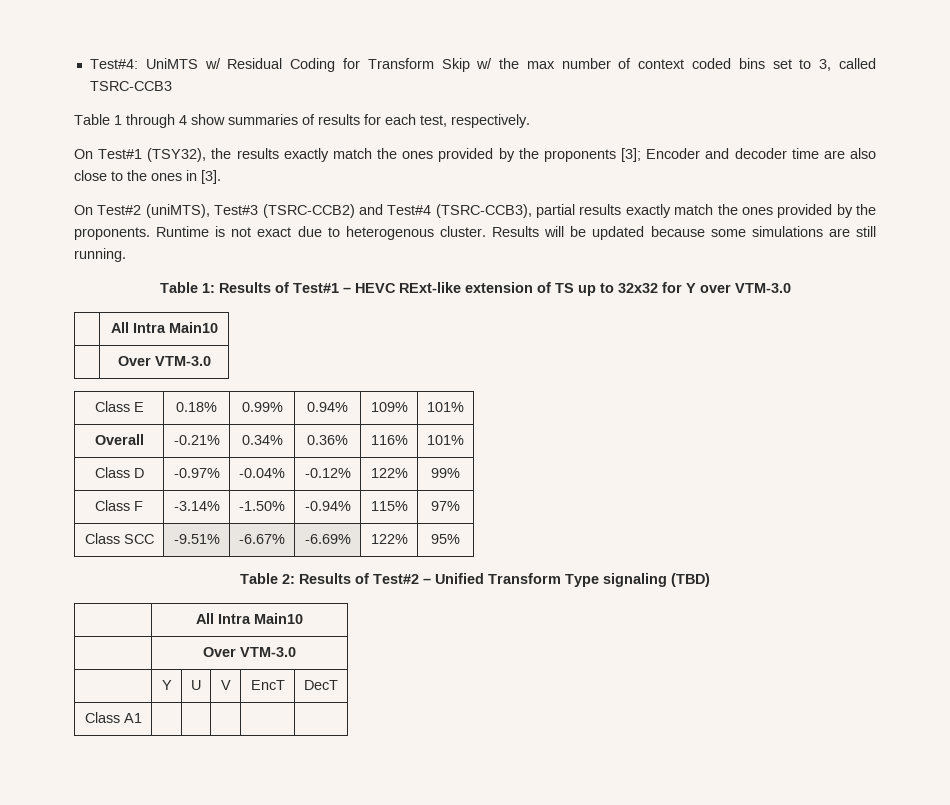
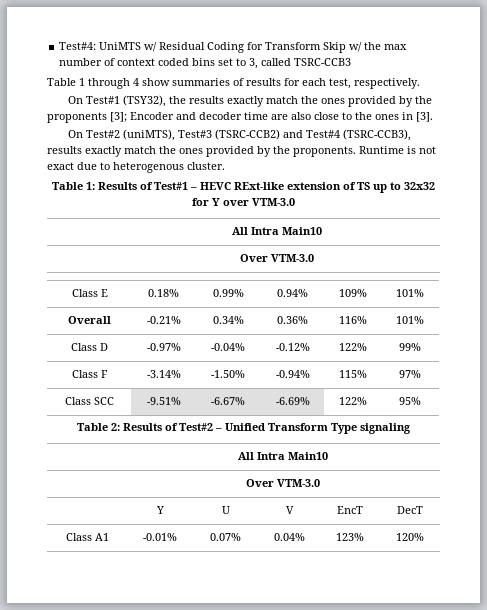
[536,204,575,218] partial -> (411, 135) none
[492,226,877,240] [74,248,126,262] Results will be updated because some simulations are still running. -> (225, 166) none
[671,573,710,587] (TBD) -> (411, 428) none
(142, 718) | | | | -> [143,533,177,541] [210,533,241,541] [273,533,305,541] [336,533,364,541] [395,533,424,541] -0.01% | 0.07% | 0.04% | 123% | 120%

